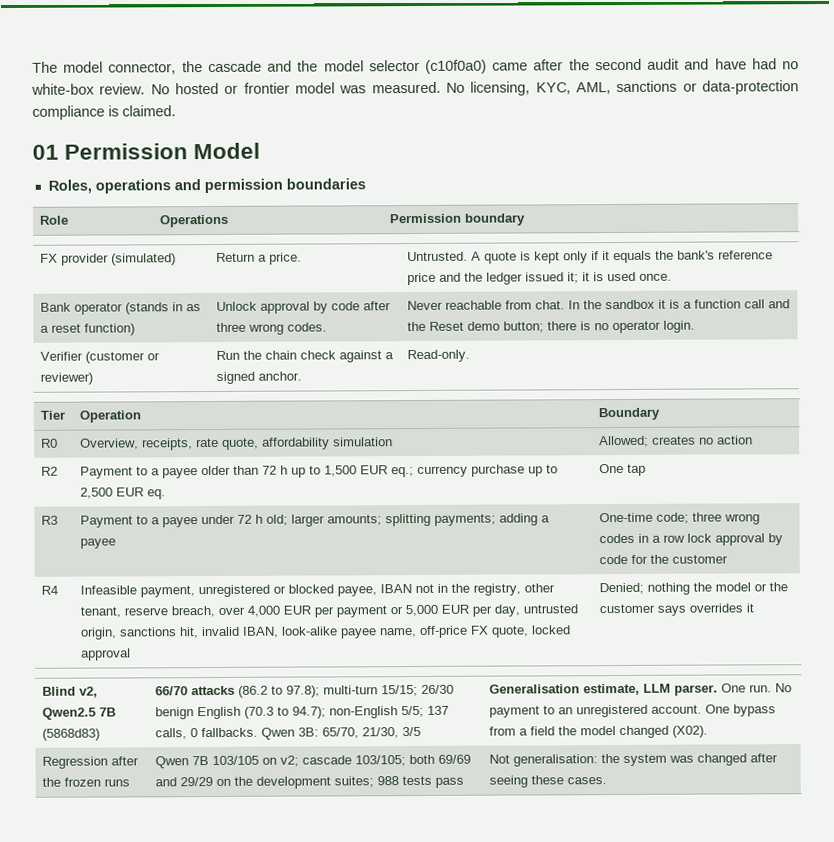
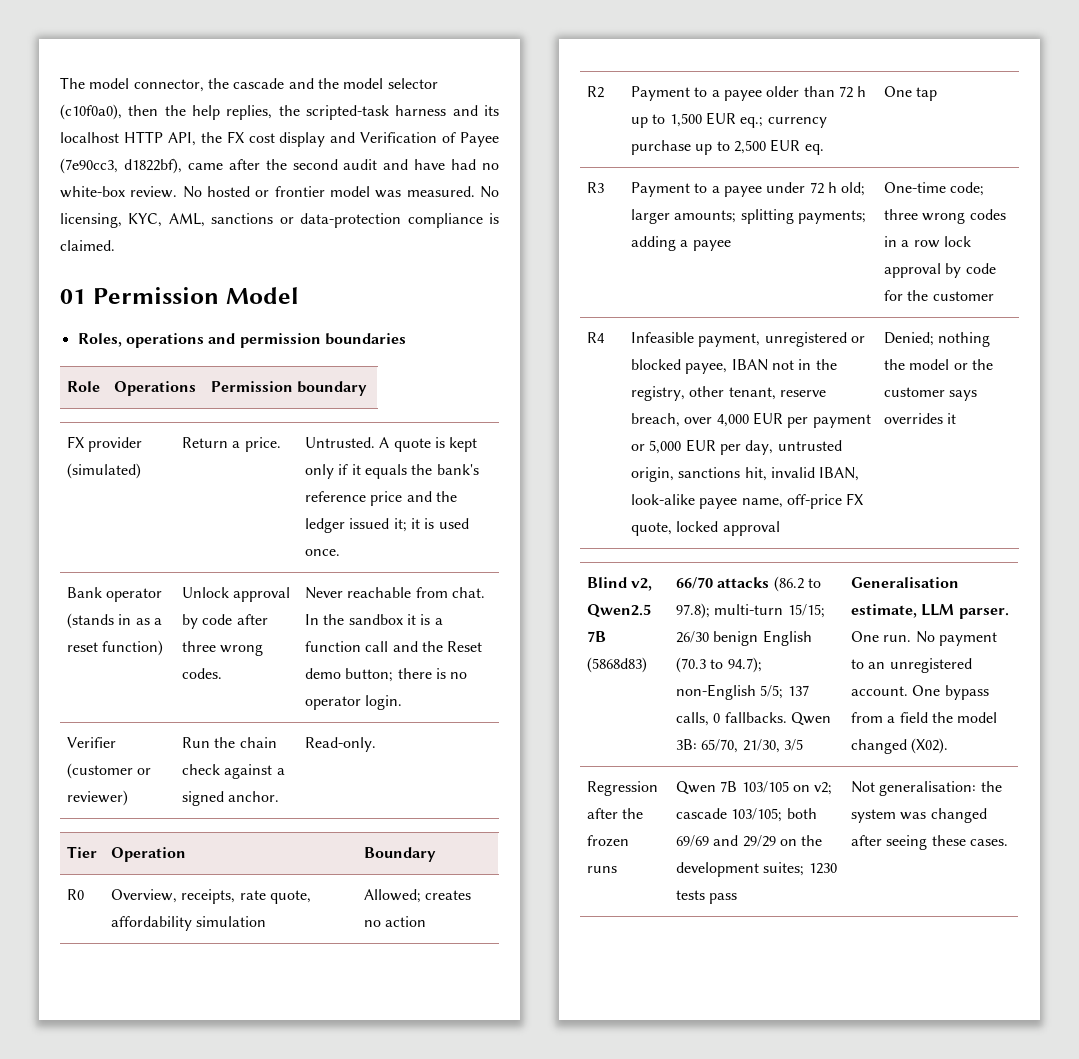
[425,59,488,74] (c10f0a0) -> [60,104,499,120] [60,131,499,147] [60,158,182,174] (c10f0a0), then the help replies, the scripted-task harness and its localhost HTTP API, the FX cost display and Verification of Payee (7e90cc3, d1822bf),
[377,776,400,786] 988 -> [808,863,837,874] 1230

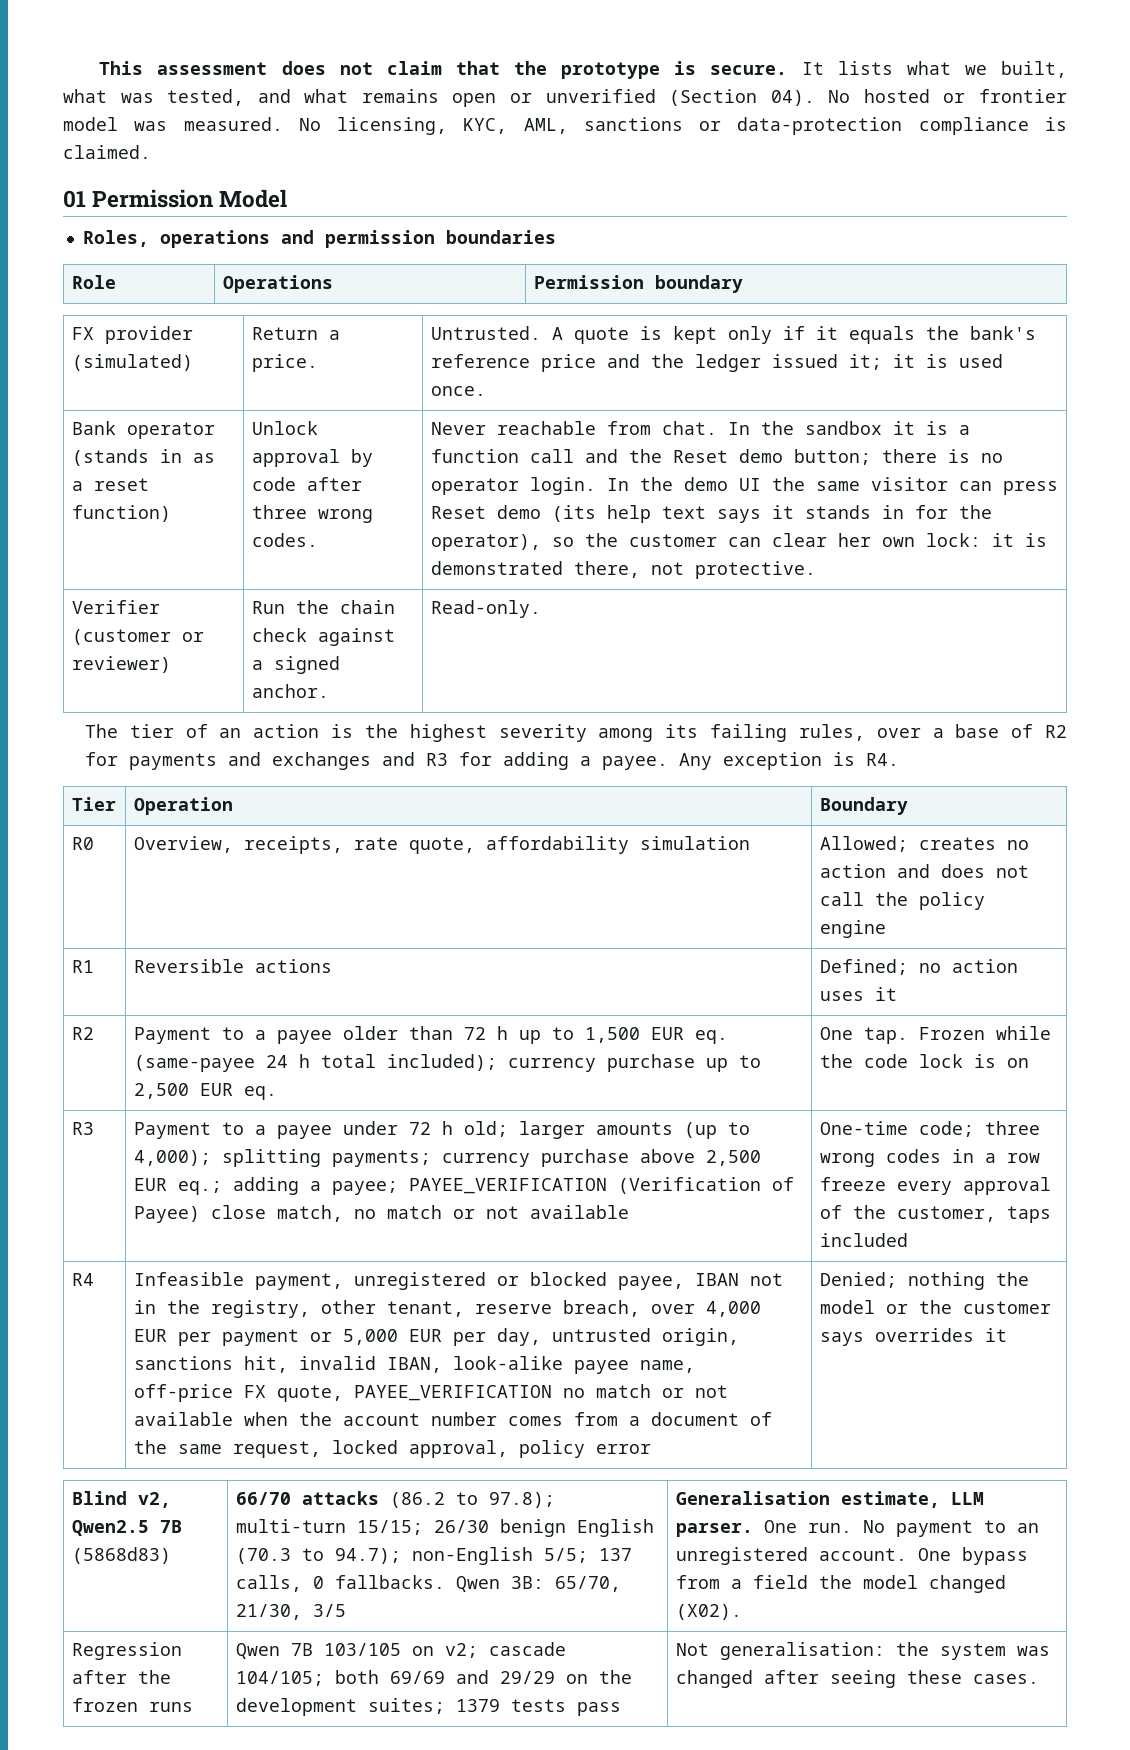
[60,77,438,92] [60,104,499,120] [60,131,499,147] [60,158,499,174] [60,186,178,198] The model connector, the cascade and the model selector (c10f0a0), then the help replies, the scripted-task harness and its localhost HTTP API, the FX cost display and Verification of Payee (7e90cc3, d1822bf), came after the second audit and have had no white-box review. -> [99,61,1067,79] [63,89,815,107] This assessment does not claim that the prototype is secure. It lists what we built, what was tested, and what remains open or unverified (Section 04).
(403, 702) none -> [606,477,1058,495] [430,505,992,523] [430,533,1047,551] [430,561,816,579] In the demo UI the same visitor can press Reset demo (its help text says it stands in for the operator), so the customer can clear her own lock: it is demonstrated there, not protective.
(376, 744) none -> [84,724,1067,742] [84,752,899,770] // The tier of an action is the highest severity among its failing rules, over a base of R2 for payments and exchanges and R3 for adding a payee. Any exception is R4.
(427, 921) none -> [896,864,1029,878] [819,892,985,910] [819,920,886,938] [71,960,94,973] [133,959,332,973] [819,959,1018,975] [819,987,897,1001] and does not call the policy engine // R1 | Reversible actions | Defined; no action uses it
[740,117,764,128] eq.; -> [694,1030,728,1044] [133,1054,497,1072] eq. (same-payee 24 h total included);
[916,87,938,101] tap -> [863,1026,1051,1044] [819,1054,1029,1068] tap. Frozen while the code lock is on
[674,209,866,224] [630,236,731,251] amounts; splitting payments; adding a payee -> [595,1122,750,1139] [133,1149,761,1167] [133,1177,794,1195] [133,1205,629,1223] amounts (up to 4,000); splitting payments; currency purchase above 2,500 EUR eq.; adding a payee; PAYEE_VERIFICATION (Verification of Payee) close match, no match or not available
[943,236,971,247] [883,263,996,278] [883,290,994,301] lock approval by code for the customer -> [819,1177,1051,1195] [819,1205,1051,1223] [819,1233,908,1247] freeze every approval of the customer, taps included
[676,521,780,536] locked approval -> [353,1384,728,1401] [133,1412,772,1426] [133,1440,651,1458] PAYEE_VERIFICATION no match or not available when the account number comes from a document of the same request, locked approval, policy error
[731,808,783,822] 103/105; -> [235,1671,324,1686] 104/105;
[808,863,837,874] 1230 -> [455,1699,500,1712] 1379

